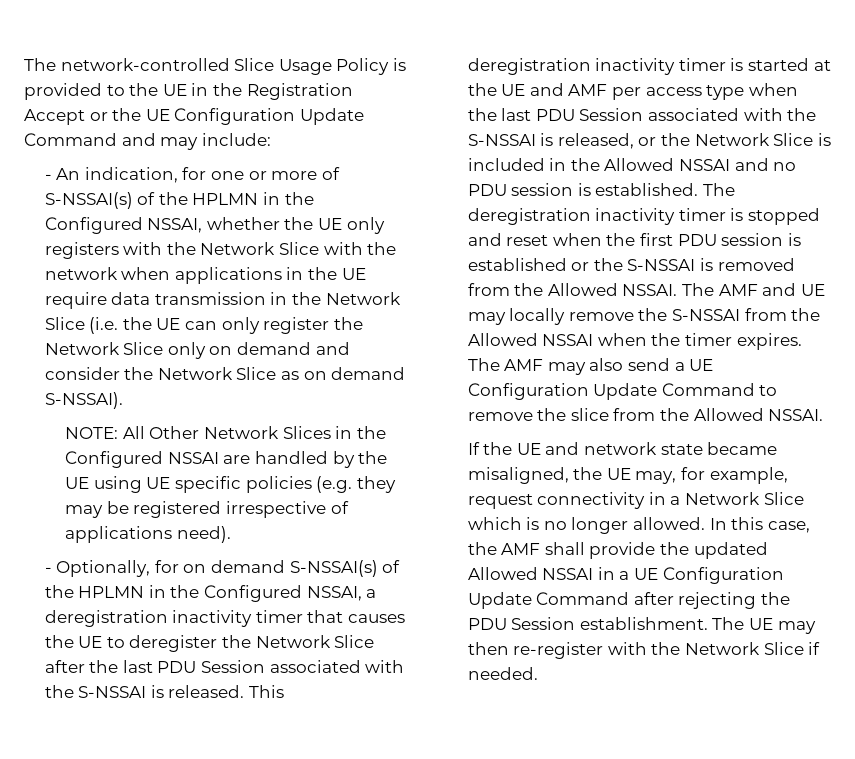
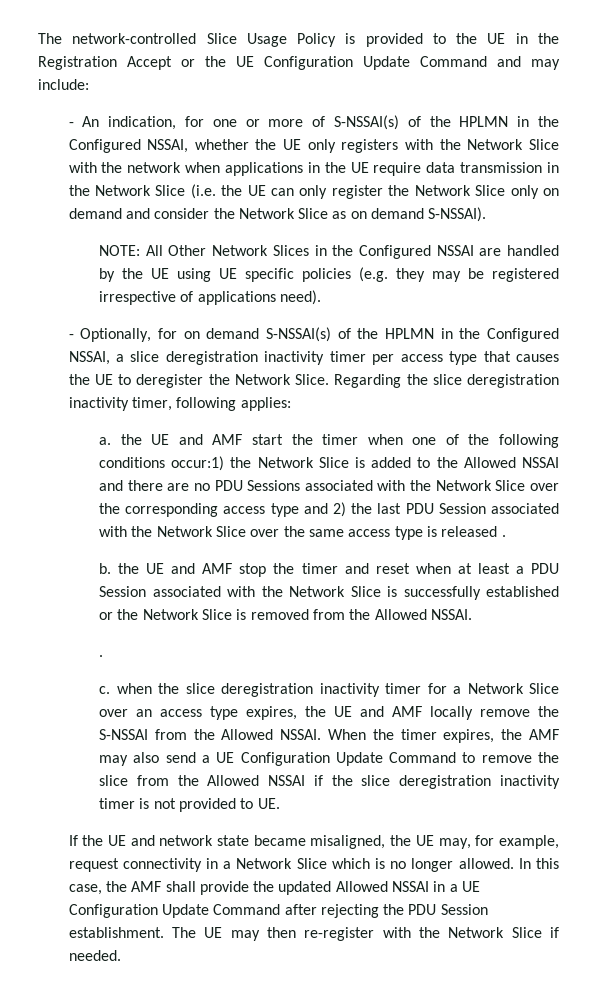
[44,610,303,627] deregistration inactivity timer -> [130,351,478,365] slice deregistration inactivity timer per access type
[334,635,375,648] [44,660,405,673] [44,685,284,698] [467,58,831,75] [467,83,798,100] [467,108,817,121] [467,133,634,149] Slice after the last PDU Session associated with the S-NSSAI is released. This deregistration inactivity timer is started at the UE and AMF per access type when the last PDU Session associated with the S-NSSAI is released, -> [295,374,559,388] [68,397,291,411] [99,434,559,448] [99,456,560,471] [99,480,560,491] [99,502,560,517] [99,526,506,540] [99,563,559,577] [99,586,560,600] Slice. Regarding the slice deregistration inactivity timer, following applies: // a. the UE and AMF start the timer when one of the following conditions occur:1) the Network Slice is added to the Allowed NSSAI and there are no PDU Sessions associated with the Network Slice over the corresponding access type and 2) the last PDU Session associated with the Network Slice over the same access type is released . // b. the UE and AMF stop the timer and reset when at least a PDU Session associated with the Network Slice is successfully established
[467,158,797,171] [467,183,735,196] [467,208,820,225] [467,233,801,246] [467,258,713,271] included in the Allowed NSSAI and no PDU session is established. The deregistration inactivity timer is stopped and reset when the first PDU session is established or the S-NSSAI is -> (247, 614) none
[681,283,825,296] [467,312,506,325] The AMF and UE may -> [99,655,104,657] [99,683,559,697] [99,706,423,720] // . // c. when the slice deregistration inactivity timer for a Network Slice over an access type expires, the UE and AMF
[542,333,802,350] [467,358,500,371] NSSAI when the timer expires. The -> [280,729,523,743] NSSAI. When the timer expires, the
[768,409,824,421] NSSAI. -> [268,775,560,789] [99,798,280,812] NSSAI if the slice deregistration inactivity timer is not provided to UE.

